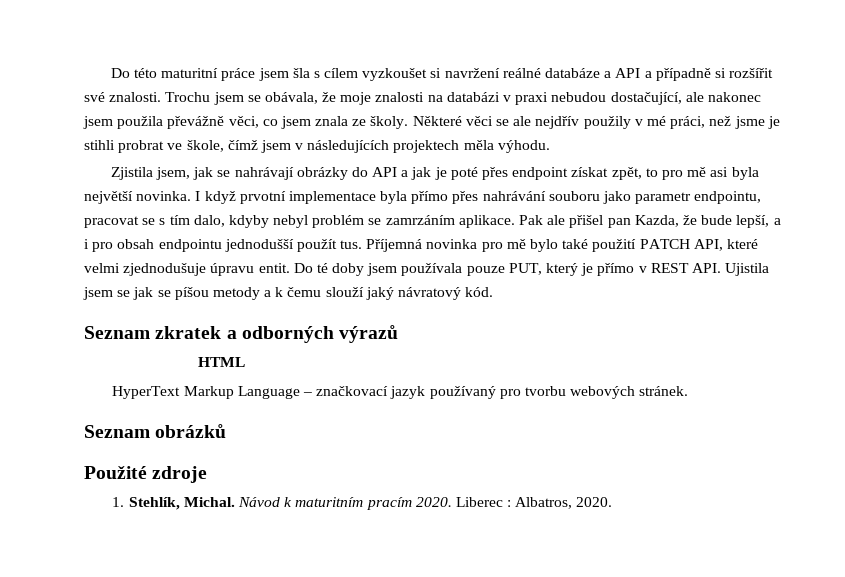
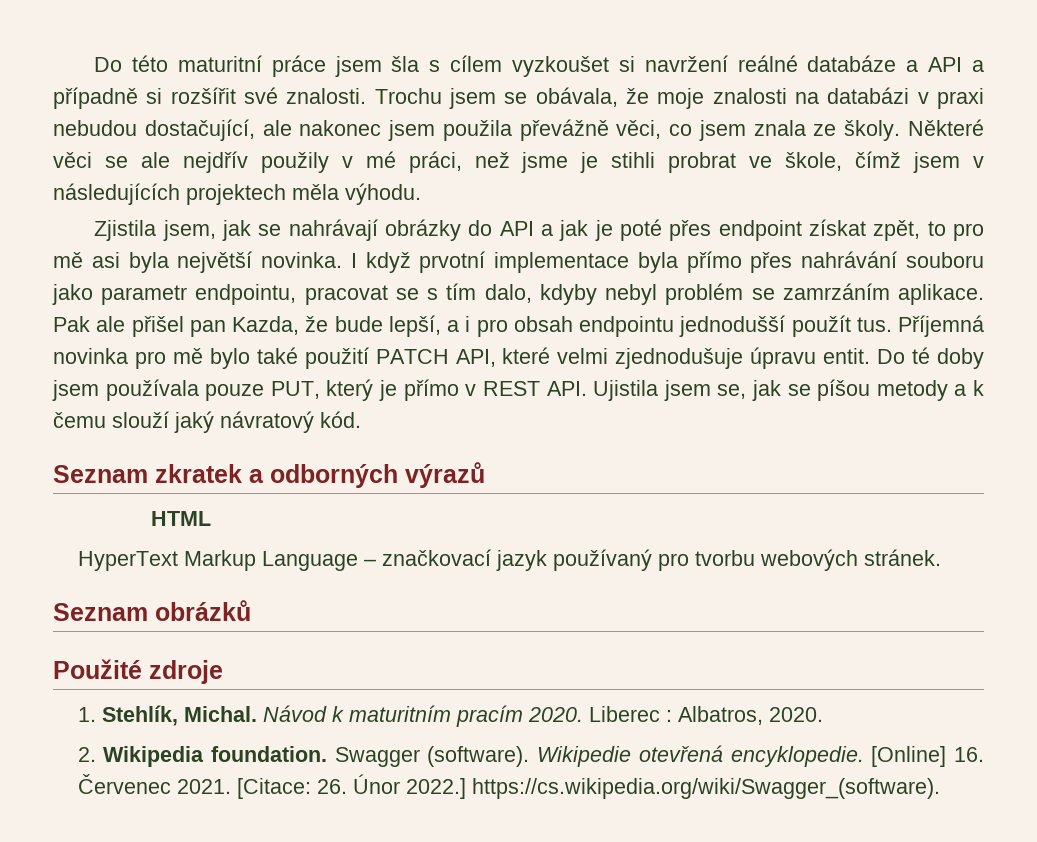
[117,290,131,297] se -> [717,384,747,399] se,
(613, 502) none -> [77,745,984,767] [77,774,940,799] // 2. Wikipedia foundation. Swagger (software). Wikipedie otevřená encyklopedie. [Online] 16. Červenec 2021. [Citace: 26. Únor 2022.] https://cs.wikipedia.org/wiki/Swagger_(software).

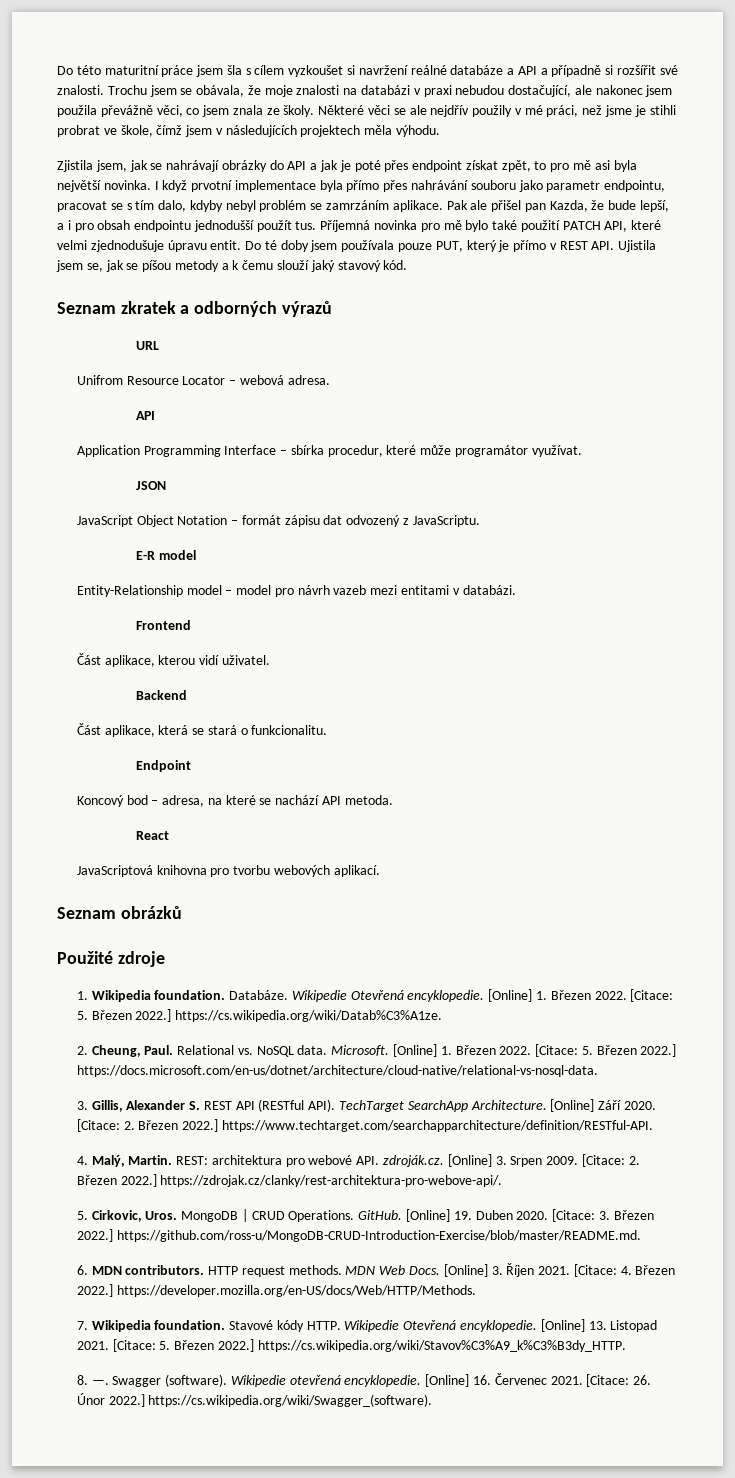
[220,411,314,433] návratový -> [337,260,381,272] stavový
[151,511,212,526] [77,549,652,571] HTML // HyperText Markup Language – značkovací jazyk používaný -> [135,341,159,350] [76,375,330,385] [135,411,155,420] [76,445,582,457] [135,481,166,490] [76,515,480,527] [135,550,196,560] [76,585,516,597] [135,620,191,630] [76,653,270,667] [135,690,187,700] [76,723,328,737] [135,760,191,772] [76,795,393,807] [135,831,169,840] [76,865,207,877] URL // Unifrom Resource Locator – webová adresa. // API // Application Programming Interface – sbírka procedur, které může programátor využívat. // JSON // JavaScript Object Notation – formát zápisu dat odvozený z JavaScriptu. // E-R model // Entity-Relationship model – model pro návrh vazeb mezi entitami v databázi. // Frontend // Část aplikace, kterou vidí uživatel. // Backend // Část aplikace, která se stará o funkcionalitu. // Endpoint // Koncový bod – adresa, na které se nachází API metoda. // React // JavaScriptová knihovna
[863,549,941,566] stránek. -> [333,865,380,877] aplikací.
[101,705,823,727] [77,746,327,767] Stehlík, Michal. Návod k maturitním pracím 2020. Liberec : Albatros, 2020. // 2. Wikipedia foundation. -> [91,989,674,1002] [76,1009,443,1022] [76,1044,677,1057] [76,1065,598,1077] [76,1099,656,1112] [76,1119,653,1132] [76,1154,640,1167] [76,1174,503,1187] [76,1209,654,1222] [76,1229,641,1242] [76,1263,676,1277] [76,1284,476,1297] [76,1319,658,1332] [76,1339,626,1352] [76,1375,109,1385] Wikipedia foundation. Databáze. Wikipedie Otevřená encyklopedie. [Online] 1. Březen 2022. [Citace: 5. Březen 2022.] https://cs.wikipedia.org/wiki/Datab%C3%A1ze. // 2. Cheung, Paul. Relational vs. NoSQL data. Microsoft. [Online] 1. Březen 2022. [Citace: 5. Březen 2022.] https://docs.microsoft.com/en-us/dotnet/architecture/cloud-native/relational-vs-nosql-data. // 3. Gillis, Alexander S. REST API (RESTful API). TechTarget SearchApp Architecture. [Online] Září 2020. [Citace: 2. Březen 2022.] https://www.techtarget.com/searchapparchitecture/definition/RESTful-API. // 4. Malý, Martin. REST: architektura pro webové API. zdroják.cz. [Online] 3. Srpen 2009. [Citace: 2. Březen 2022.] https://zdrojak.cz/clanky/rest-architektura-pro-webove-api/. // 5. Cirkovic, Uros. MongoDB | CRUD Operations. GitHub. [Online] 19. Duben 2020. [Citace: 3. Březen 2022.] https://github.com/ross-u/MongoDB-CRUD-Introduction-Exercise/blob/master/README.md. // 6. MDN contributors. HTTP request methods. MDN Web Docs. [Online] 3. Říjen 2021. [Citace: 4. Březen 2022.] https://developer.mozilla.org/en-US/docs/Web/HTTP/Methods. // 7. Wikipedia foundation. Stavové kódy HTTP. Wikipedie Otevřená encyklopedie. [Online] 13. Listopad 2021. [Citace: 5. Březen 2022.] https://cs.wikipedia.org/wiki/Stavov%C3%A9_k%C3%B3dy_HTTP. // 8. —.

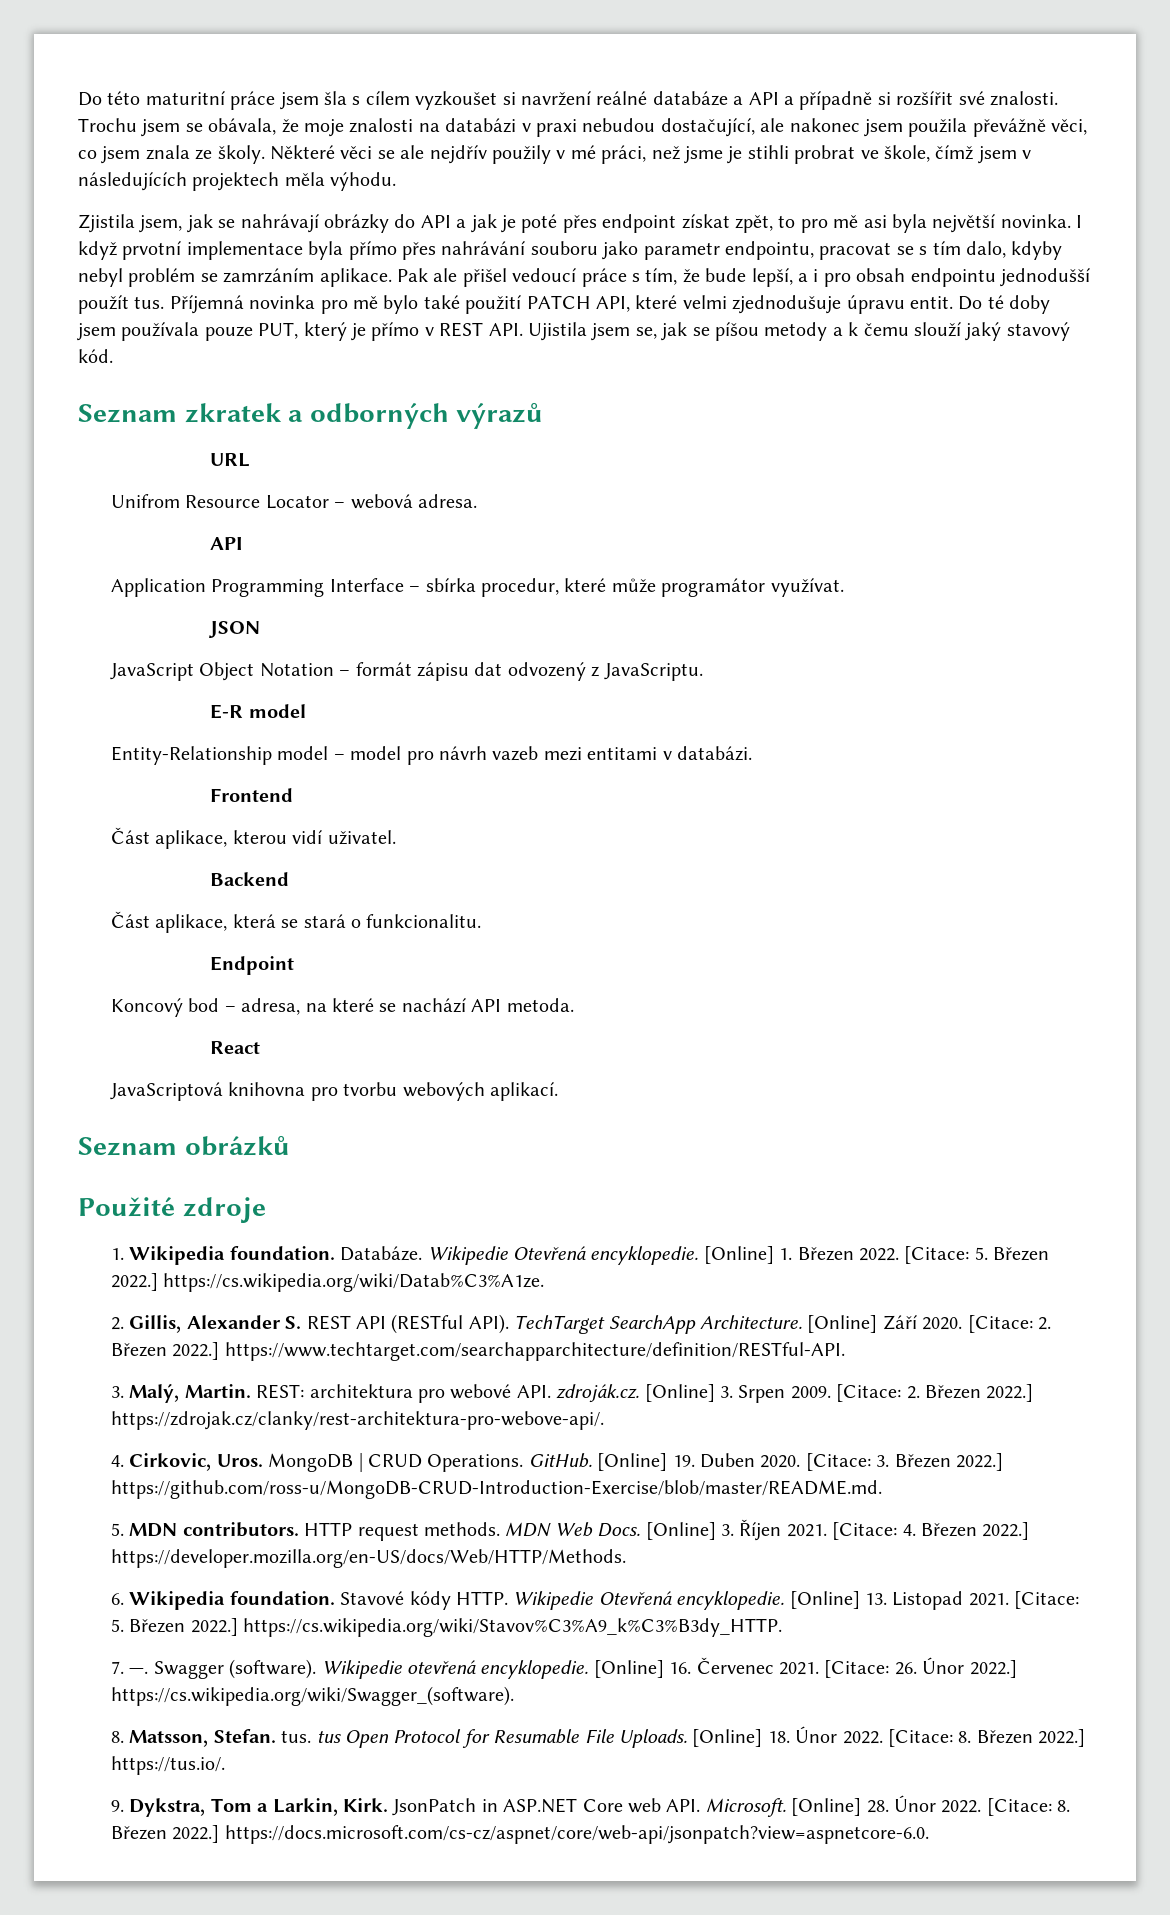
[524,200,588,212] pan Kazda, -> [512,268,678,287] vedoucí práce s tím,
[91,1044,677,1057] [76,1065,598,1077] [76,1101,88,1110] Cheung, Paul. Relational vs. NoSQL data. Microsoft. [Online] 1. Březen 2022. [Citace: 5. Březen 2022.] https://docs.microsoft.com/en-us/dotnet/architecture/cloud-native/relational-vs-nosql-data. // 3. -> (125, 1323) none
[76,1156,88,1165] 4. -> [111,1386,125,1398] 3.
[76,1211,88,1220] 5. -> [111,1455,125,1467] 4.
[76,1265,88,1275] 6. -> [111,1523,125,1536] 5.
[76,1321,88,1330] 7. -> [111,1593,125,1605] 6.
[76,1375,88,1385] 8. -> [111,1661,125,1674] 7.
(433, 1400) none -> [111,1726,1086,1748] [111,1756,226,1775] [111,1795,1071,1817] [111,1825,929,1844] // 8. Matsson, Stefan. tus. tus Open Protocol for Resumable File Uploads. [Online] 18. Únor 2022. [Citace: 8. Březen 2022.] https://tus.io/. // 9. Dykstra, Tom a Larkin, Kirk. JsonPatch in ASP.NET Core web API. Microsoft. [Online] 28. Únor 2022. [Citace: 8. Březen 2022.] https://docs.microsoft.com/cs-cz/aspnet/core/web-api/jsonpatch?view=aspnetcore-6.0.

